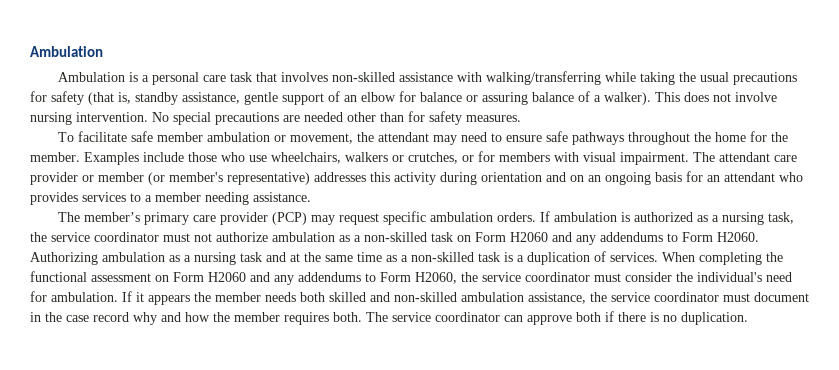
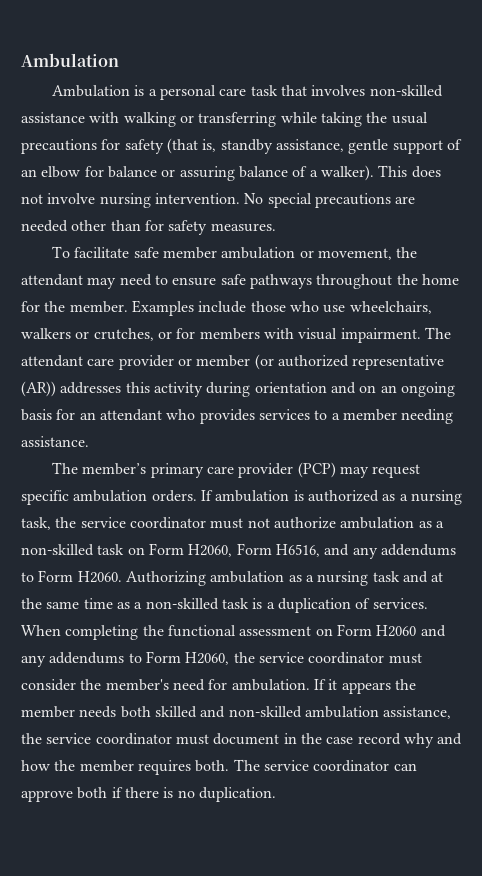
[486,71,602,85] walking/transferring -> [123,112,277,127] walking or transferring
[169,172,310,185] member's representative) -> [277,355,445,370] [21,381,56,397] authorized representative (AR))
[510,232,548,242] H2060 -> [188,543,320,557] H2060, Form H6516,
[697,272,762,282] individual's -> [105,679,169,691] member's

